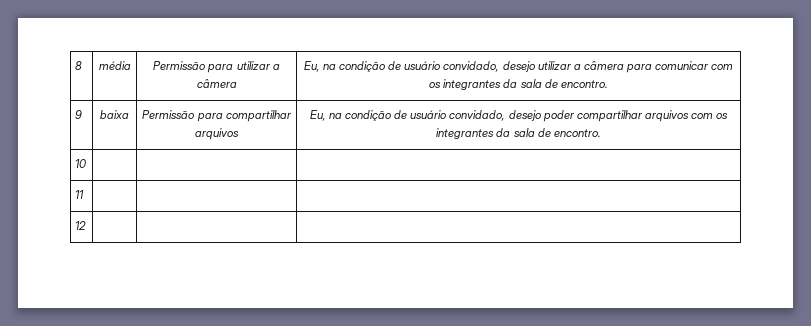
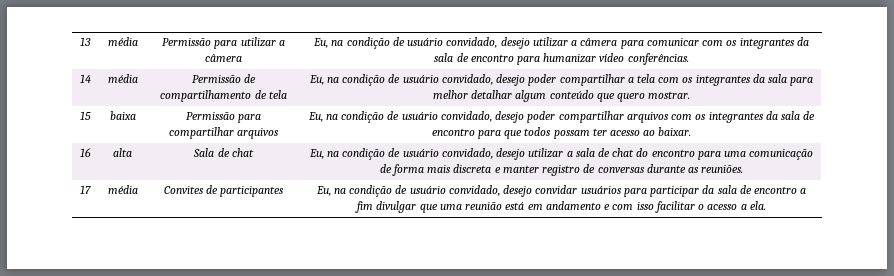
[75,61,83,70] 8 -> [79,37,91,46] 13
[560,80,608,88] [75,110,83,119] encontro. // 9 -> [470,53,689,65] [79,74,91,83] [107,74,138,83] [191,74,257,83] [160,90,287,102] [308,74,814,86] [432,90,691,102] [79,111,91,120] encontro para humanizar vídeo conferências. // 14 | média | Permissão de compartilhamento de tela | Eu, na condição de usuário convidado, desejo poder compartilhar a tela com os integrantes da sala para melhor detalhar algum conteúdo que quero mostrar. // 15
[553,129,601,137] [75,159,88,168] [75,190,85,199] [75,221,87,230] encontro. // 10 | | | // 11 | | | // 12 | | | -> [431,127,692,139] [79,148,91,157] [113,148,132,157] [193,148,254,157] [308,148,814,160] [379,164,744,176] [79,185,91,194] [107,185,138,194] [163,185,285,197] [315,185,807,197] [355,201,766,213] encontro para que todos possam ter acesso ao baixar. // 16 | alta | Sala de chat | Eu, na condição de usuário convidado, desejo utilizar a sala de chat do encontro para uma comunicação de forma mais discreta e manter registro de conversas durante as reuniões. // 17 | média | Convites de participantes | Eu, na condição de usuário convidado, desejo convidar usuários para participar da sala de encontro a fim divulgar que uma reunião está em andamento e com isso facilitar o acesso a ela.

